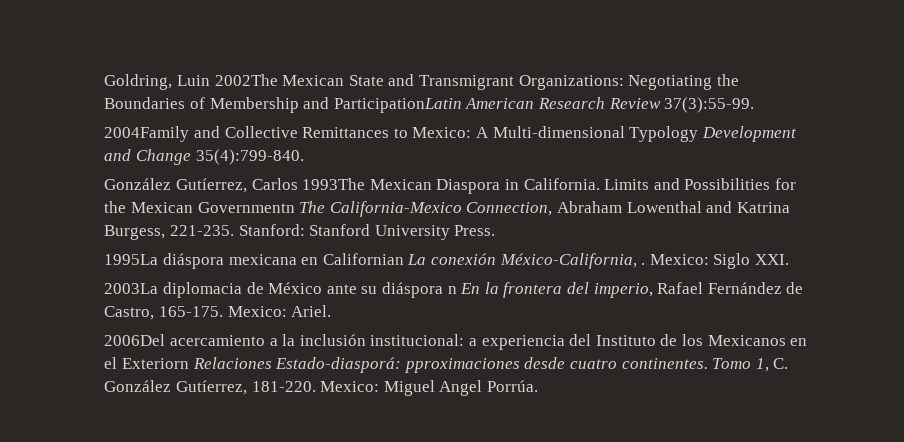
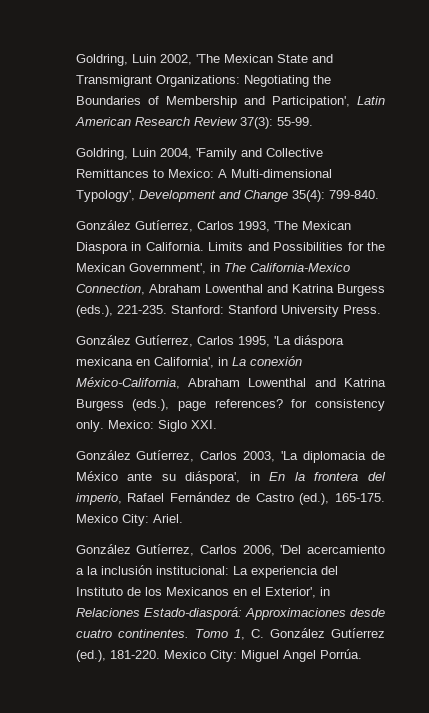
[104,74,278,90] Goldring, Luin 2002The -> [75,54,220,66] Goldring, Luin 2002, 'The
[333,98,462,113] ParticipationLatin -> [271,96,385,108] Participation', Latin
[664,97,755,113] [104,126,190,142] 37(3):55-99. // 2004Family -> [239,117,313,129] [75,148,237,160] 37(3): 55-99. // Goldring, Luin 2004, 'Family
[629,126,699,142] Typology -> [75,190,135,202] Typology',
[195,149,304,165] [104,178,366,193] 35(4):799-840. // González Gutíerrez, Carlos 1993The -> [291,190,379,202] [75,220,298,232] 35(4): 799-840. // González Gutíerrez, Carlos 1993, 'The
[197,202,295,213] Governmentn -> [128,263,220,274] Government', in
[104,225,166,240] Burgess, -> [337,284,385,296] [75,305,113,317] Burgess (eds.),
[104,254,159,265] 1995La -> [75,335,291,347] González Gutíerrez, Carlos 1995, 'La
[322,253,404,265] Californian -> [153,357,228,368] California', in
[641,253,789,269] [104,283,159,294] . Mexico: Siglo XXI. // 2003La -> [187,378,386,387] [75,399,386,411] [75,420,217,432] [75,450,299,462] Abraham Lowenthal and Katrina Burgess (eds.), page references? for consistency only. Mexico: Siglo XXI. // González Gutíerrez, Carlos 2003, 'La
[382,282,457,298] diáspora n -> [185,471,260,484] diáspora', in
[104,305,332,320] [104,334,166,346] Castro, 165-175. Mexico: Ariel. // 2006Del -> [255,493,385,505] [75,514,183,526] [75,544,302,556] Castro (ed.), 165-175. Mexico City: Ariel. // González Gutíerrez, Carlos 2006, 'Del
[469,338,478,346] a -> [232,566,248,575] La
[122,358,190,369] Exteriorn -> [264,587,330,598] Exterior', in
[404,358,520,373] pproximaciones -> [244,608,346,620] Approximaciones
[176,380,380,395] Gutíerrez, 181-220. Mexico: -> [331,628,386,638] [75,650,237,662] Gutíerrez (ed.), 181-220. Mexico City:

